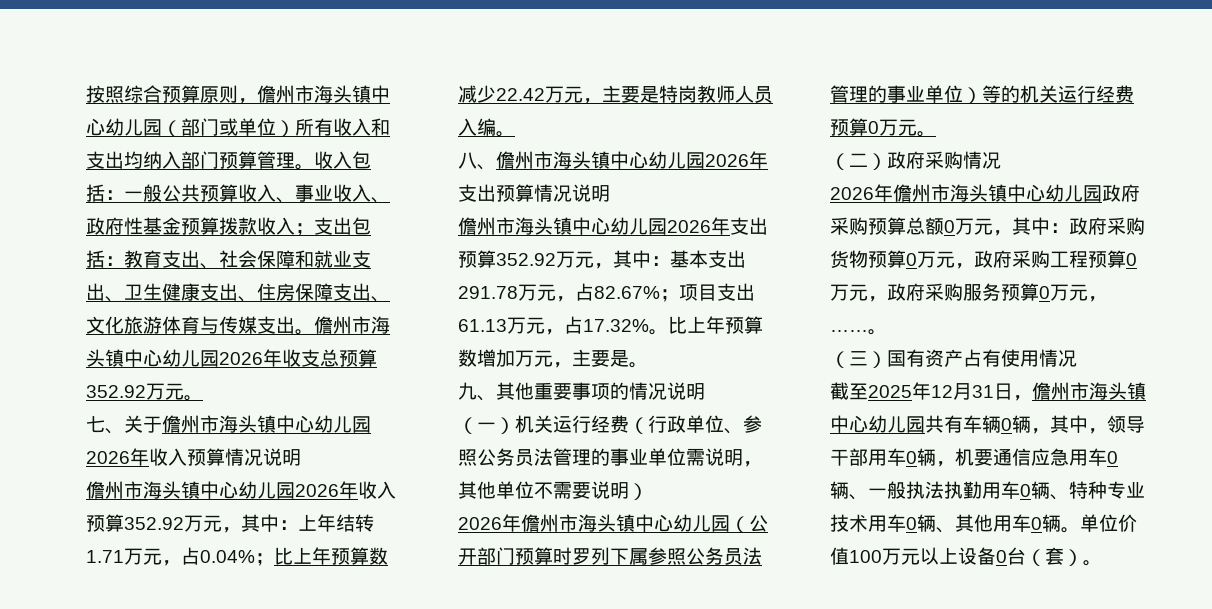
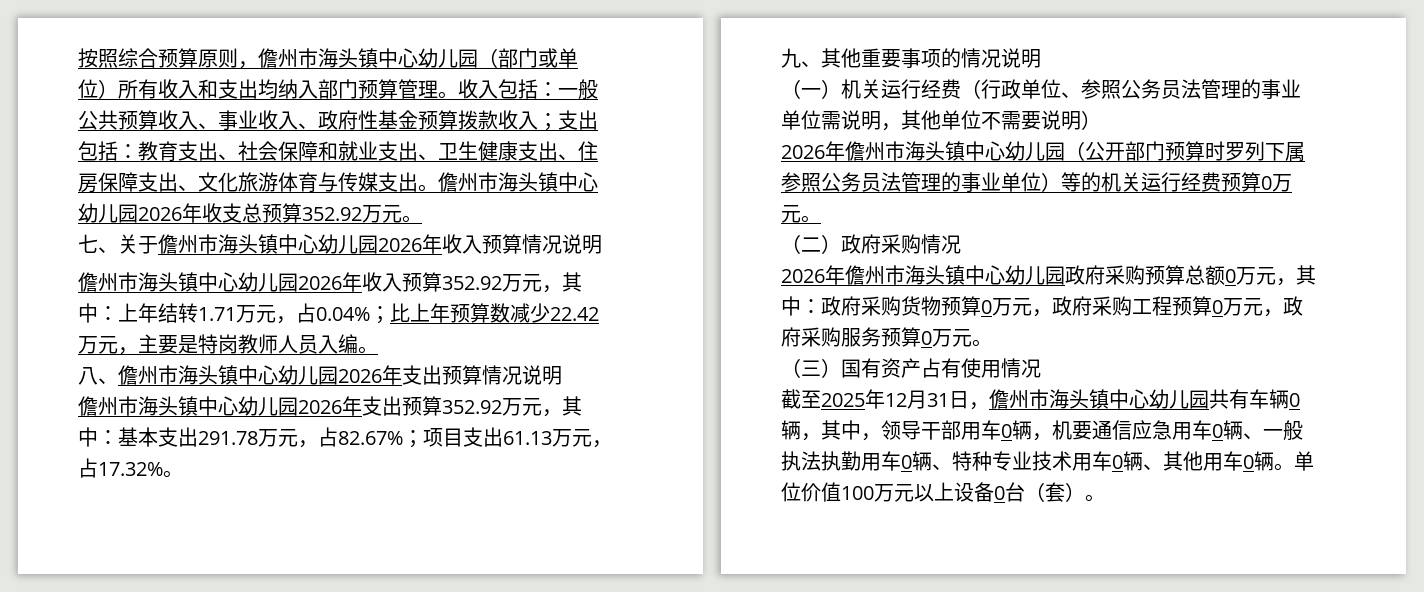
[668,316,763,334] [458,349,648,368] 比上年预算数增加万元，主要是。 -> (183, 474) none
[1088,296,1107,302] [830,330,868,332] ，…… -> (972, 338) none

